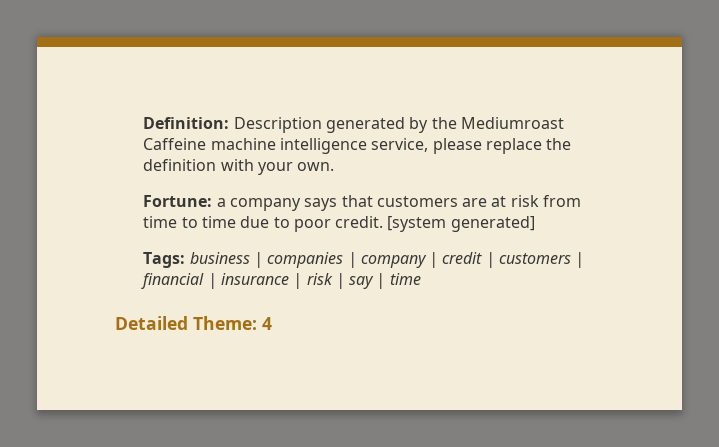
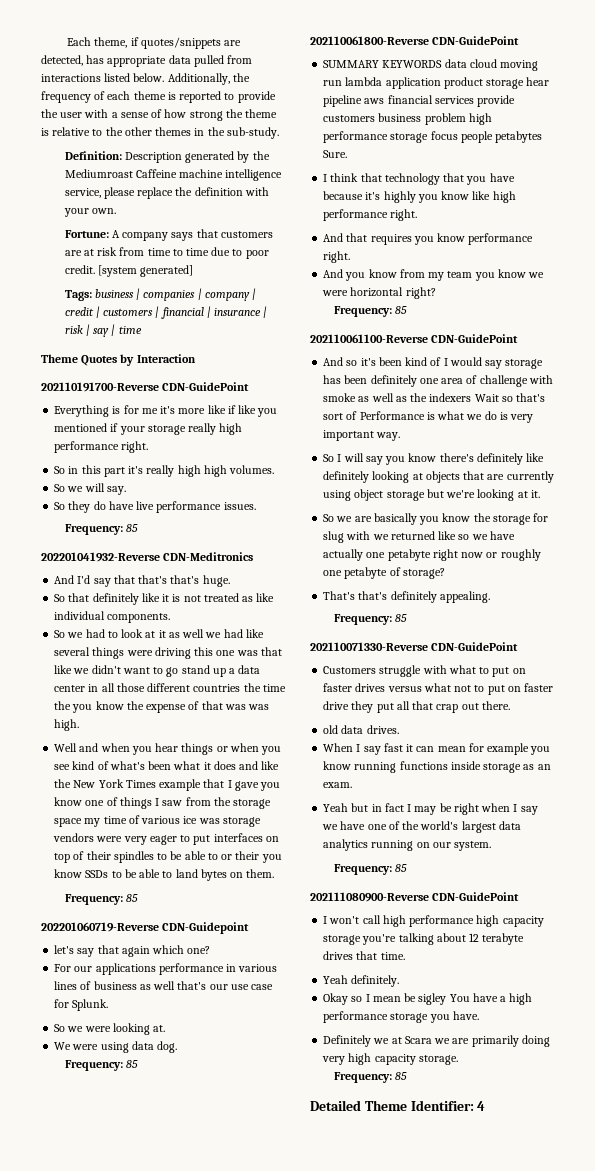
(143, 123) none -> [67,37,242,49] [41,55,253,67] [41,73,250,85] [41,91,276,103] [41,109,278,121] [41,127,279,139] Each theme, if quotes/snippets are detected, has appropriate data pulled from interactions listed below. Additionally, the frequency of each theme is reported to provide the user with a sense of how strong the theme is relative to the other themes in the sub-study. //
[216,198,226,207] a -> [111,230,120,238] A
(421, 279) none -> [41,354,196,366] [41,382,250,392] [54,405,278,417] [54,423,243,435] [54,441,149,453] [54,465,275,477] [54,483,126,495] [54,501,256,513] [64,524,138,535] [41,552,254,562] [54,575,230,587] [54,593,275,605] [54,611,171,623] [54,629,264,638] [54,647,282,659] [54,665,261,677] [54,683,286,692] [54,701,270,713] [54,719,80,731] [54,743,282,755] [54,761,280,770] [54,779,281,791] [54,797,272,809] [54,815,261,827] [53,833,279,845] [54,851,282,863] [54,869,275,881] [64,894,138,905] [41,922,250,934] [54,945,211,957] [54,963,278,975] [54,981,274,990] [54,999,109,1011] [54,1023,166,1035] [54,1041,178,1053] [64,1060,138,1071] [310,36,520,45] [323,59,539,71] [323,77,550,89] [323,95,516,107] [323,113,492,125] [323,131,543,143] [323,150,348,158] [323,173,515,185] [323,191,516,203] [323,209,418,221] [323,233,534,245] [323,251,351,263] [323,269,545,281] [322,287,436,299] [333,306,407,317] [310,334,519,343] [323,357,544,369] [323,375,553,387] [323,393,546,402] [323,411,534,423] [323,430,401,441] [323,453,545,465] [323,471,554,483] [323,489,540,501] [323,513,549,525] [323,531,515,543] [323,549,541,561] [323,567,445,579] [323,591,490,603] [333,614,407,625] [310,642,519,651] [323,665,526,677] [323,683,554,695] [323,701,510,713] [323,725,399,734] [323,743,551,755] [323,761,551,773] [323,782,353,788] [323,803,538,815] [322,821,521,833] [323,839,492,851] [333,864,407,875] [310,892,520,902] [323,915,544,927] [323,933,525,945] [323,951,405,960] [323,975,400,987] [323,993,533,1005] [323,1011,479,1023] [323,1035,550,1047] [322,1053,458,1065] [333,1072,407,1083] // Theme Quotes by Interaction // 202110191700-Reverse CDN-GuidePoint // Everything is for me it's more like if like you mentioned if your storage really high performance right. // So in this part it's really high high volumes. // So we will say. // So they do have live performance issues. // Frequency: 85 // 202201041932-Reverse CDN-Meditronics // And I'd say that that's that's huge. // So that definitely like it is not treated as like individual components. // So we had to look at it as well we had like several things were driving this one was that like we didn't want to go stand up a data center in all those different countries the time the you know the expense of that was was high. // Well and when you hear things or when you see kind of what's been what it does and like the New York Times example that I gave you know one of things I saw from the storage space my time of various ice was storage vendors were very eager to put interfaces on top of their spindles to be able to or their you know SSDs to be able to land bytes on them. // Frequency: 85 // 202201060719-Reverse CDN-Guidepoint // let's say that again which one? // For our applications performance in various lines of business as well that's our use case for Splunk. // So we were looking at. // We were using data dog. // Frequency: 85 // 202110061800-Reverse CDN-GuidePoint // SUMMARY KEYWORDS data cloud moving run lambda application product storage hear pipeline aws financial services provide customers business problem high performance storage focus people petabytes Sure. // I think that technology that you have because it's highly you know like high performance right. // And that requires you know performance right. // And you know from my team you know we were horizontal right? // Frequency: 85 // 202110061100-Reverse CDN-GuidePoint // And so it's been kind of I would say storage has been definitely one area of challenge with smoke as well as the indexers Wait so that's sort of Performance is what we do is very important way. // So I will say you know there's definitely like definitely looking at objects that are currently using object storage but we're looking at it. // So we are basically you know the storage for slug with we returned like so we have actually one petabyte right now or roughly one petabyte of storage? // That's that's definitely appealing. // Frequency: 85 // 202110071330-Reverse CDN-GuidePoint // Customers struggle with what to put on faster drives versus what not to put on faster drive they put all that crap out there. // old data drives. // When I say fast it can mean for example you know running functions inside storage as an exam. // Yeah but in fact I may be right when I say we have one of the world's largest data analytics running on our system. // Frequency: 85 // 202111080900-Reverse CDN-GuidePoint // I won't call high performance high capacity storage you're talking about 12 terabyte drives that time. // Yeah definitely. // Okay so I mean be sigley You have a high performance storage you have. // Definitely we at Scara we are primarily doing very high capacity storage. // Frequency: 85
[193,316,257,330] Theme: -> [364,1100,474,1111] Theme Identifier:

